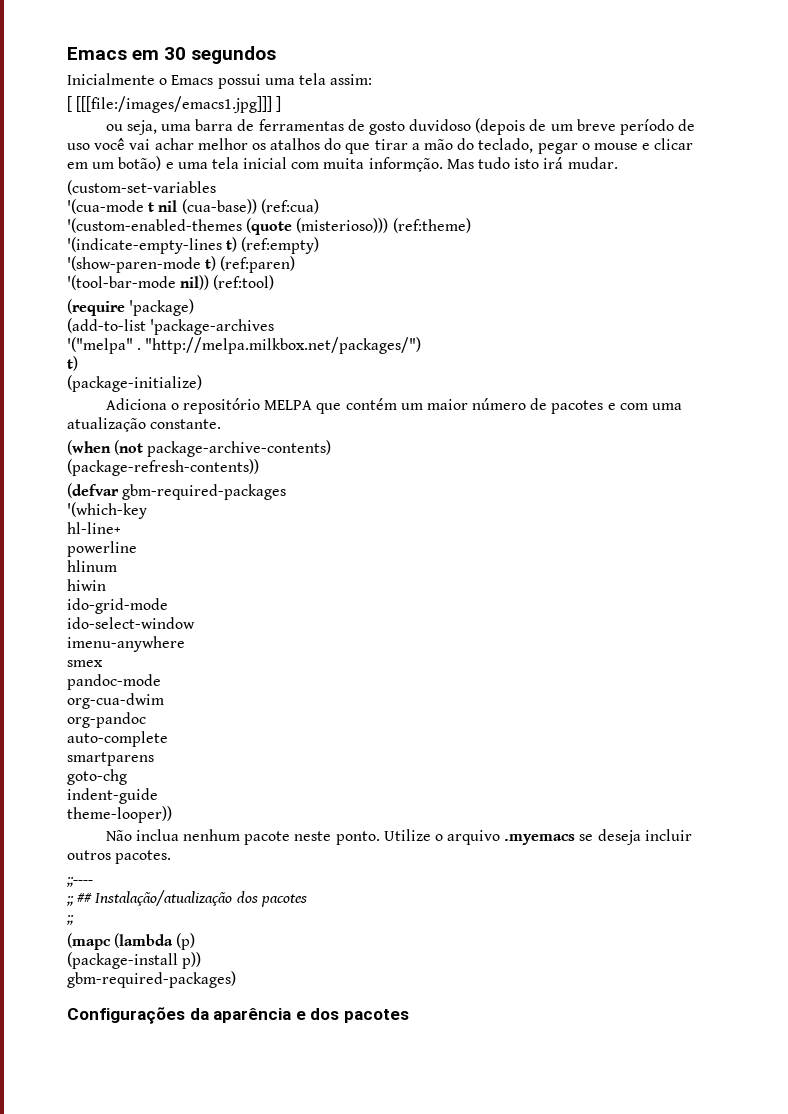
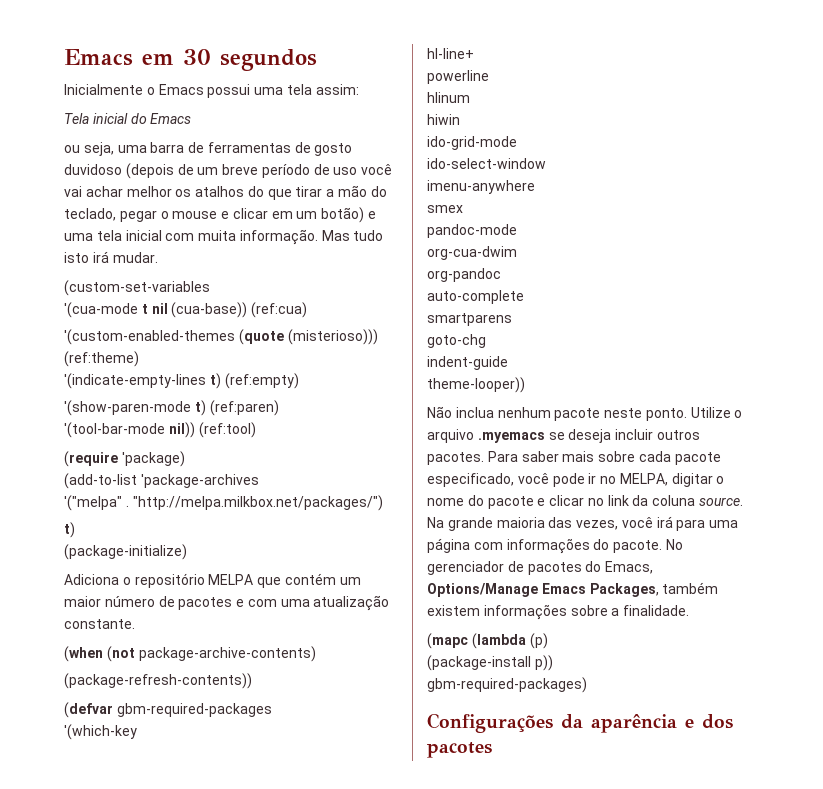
[67,96,282,113] [ [[[file:/images/emacs1.jpg]]] ] -> [64,113,192,124] Tela inicial do Emacs
[368,157,443,172] informção. -> [239,229,318,245] informação.
[66,877,93,887] [66,890,307,907] [66,915,74,925] // ;;---- // ;; ## Instalação/atualização dos pacotes // ;; -> [487,451,721,465] [427,473,725,487] [427,495,744,509] [427,516,739,531] [427,538,683,554] [427,561,654,575] [427,582,719,597] [427,604,690,620] Para saber mais sobre cada pacote especificado, você pode ir no MELPA, digitar o nome do pacote e clicar no link da coluna source. Na grande maioria das vezes, você irá para uma página com informações do pacote. No gerenciador de pacotes do Emacs, Options/Manage Emacs Packages, também existem informações sobre a finalidade.

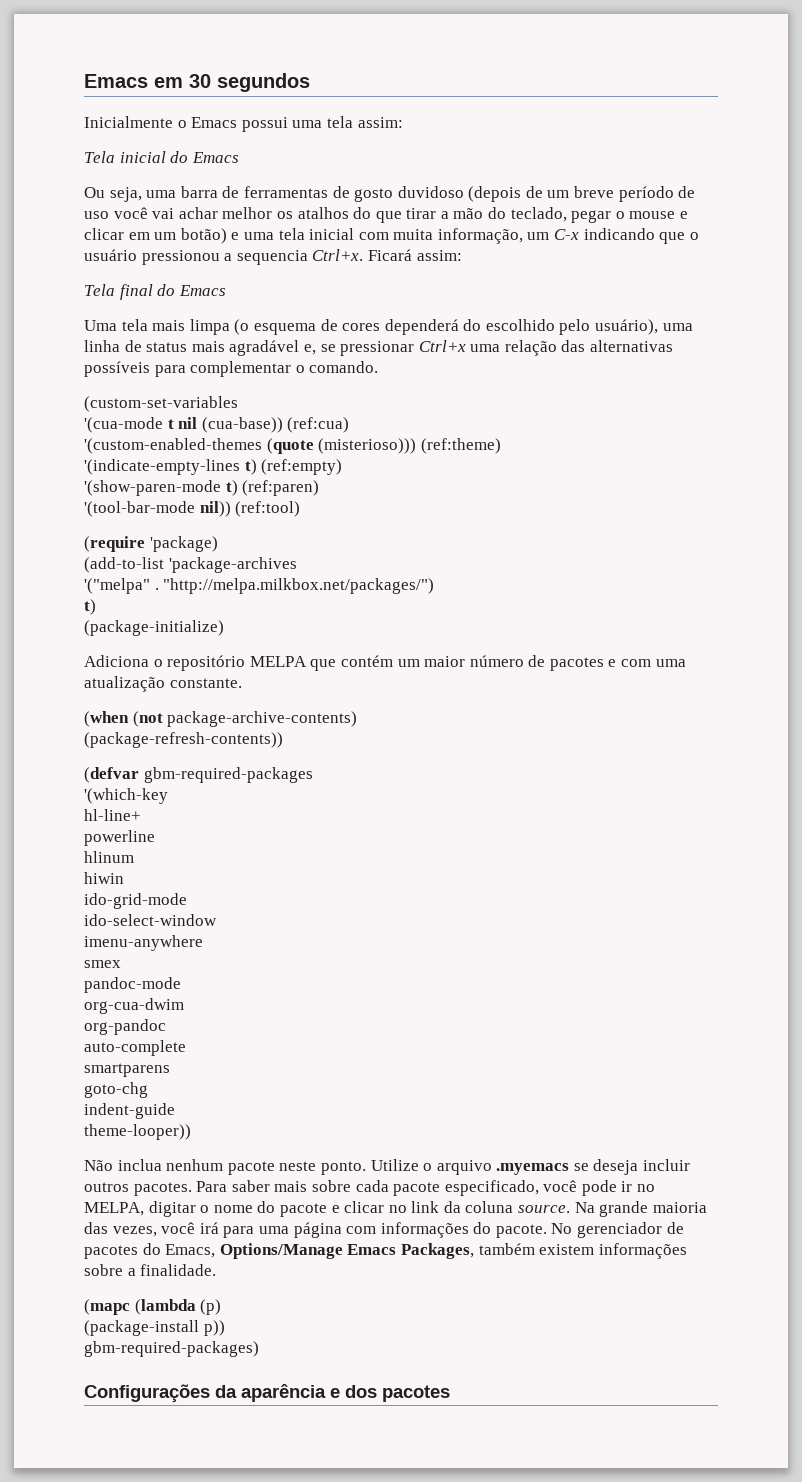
[64,145,80,153] ou -> [84,187,105,198] Ou
[239,229,384,245] [64,251,158,263] informação. Mas tudo isto irá mudar. -> [437,228,699,244] [84,249,462,265] [84,284,226,300] [84,319,693,335] [84,340,674,356] [84,361,379,377] informação, um C-x indicando que o usuário pressionou a sequencia Ctrl+x. Ficará assim: // Tela final do Emacs // Uma tela mais limpa (o esquema de cores dependerá do escolhido pelo usuário), uma linha de status mais agradável e, se pressionar Ctrl+x uma relação das alternativas possíveis para complementar o comando.

